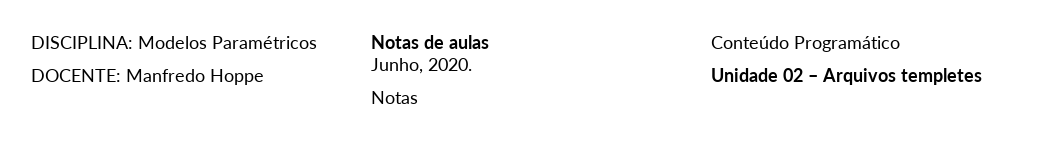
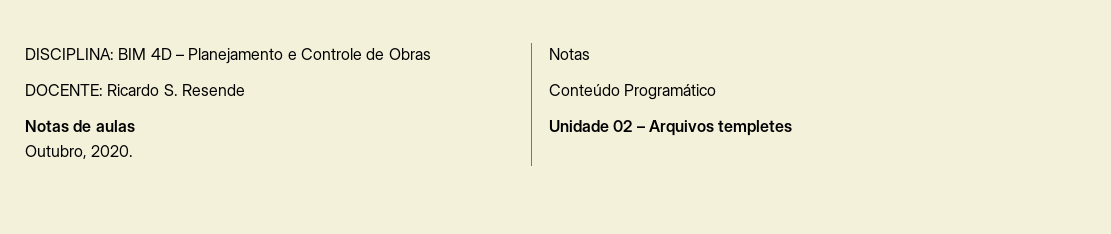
[138,36,317,49] [31,69,264,85] Modelos Paramétricos // DOCENTE: Manfredo Hoppe -> [118,48,431,64] [25,84,245,96] BIM 4D – Planejamento e Controle de Obras // DOCENTE: Ricardo S. Resende
[371,58,423,74] Junho, -> [25,145,87,159] Outubro,

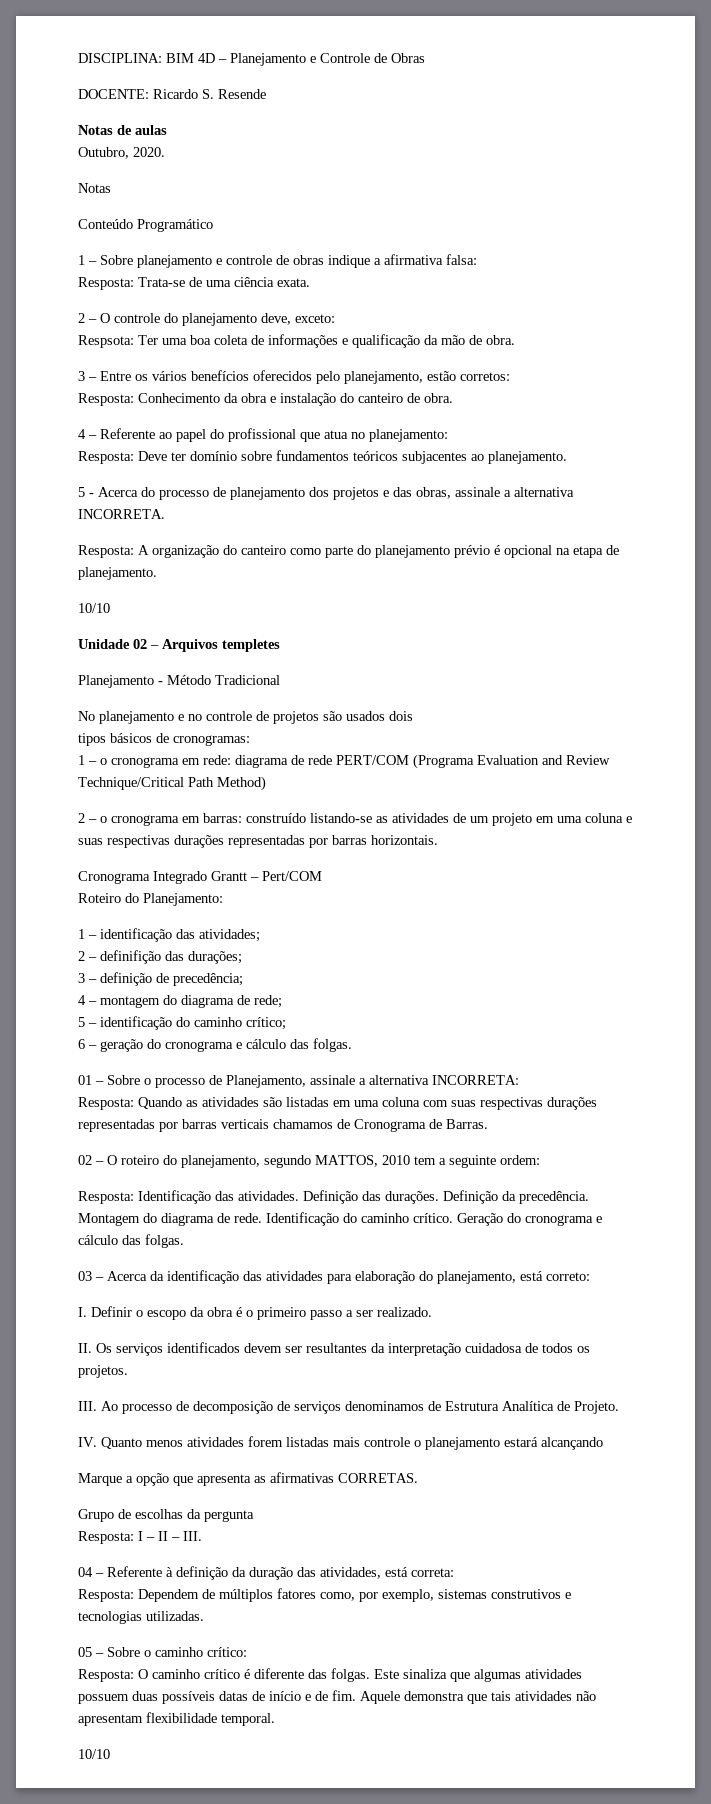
(717, 92) none -> [78,254,477,268] [78,277,310,290] [78,313,335,326] [78,334,515,348] [78,370,510,384] [78,393,453,406] [78,428,448,442] [78,450,567,464] [78,487,574,500] [78,509,165,519] [78,545,619,558] [78,567,157,580] [78,603,110,613] // 1 – Sobre planejamento e controle de obras indique a afirmativa falsa: // Resposta: Trata-se de uma ciência exata. // 2 – O controle do planejamento deve, exceto: // Respsota: Ter uma boa coleta de informações e qualificação da mão de obra. // 3 – Entre os vários benefícios oferecidos pelo planejamento, estão corretos: // Resposta: Conhecimento da obra e instalação do canteiro de obra. // 4 – Referente ao papel do profissional que atua no planejamento: // Resposta: Deve ter domínio sobre fundamentos teóricos subjacentes ao planejamento. // 5 - Acerca do processo de planejamento dos projetos e das obras, assinale a alternativa INCORRETA. // Resposta: A organização do canteiro como parte do planejamento prévio é opcional na etapa de planejamento. // 10/10
(793, 128) none -> [78,675,280,688] [78,711,413,724] [78,733,250,746] [78,754,610,769] [78,776,266,791] [78,813,632,826] [78,835,438,848] [78,871,322,884] [78,893,223,906] [78,928,260,942] [78,950,242,964] [78,972,243,986] [78,995,282,1008] [78,1016,286,1030] [78,1038,352,1052] [78,1075,519,1088] [78,1097,597,1110] [78,1119,488,1132] [78,1155,540,1168] [78,1190,589,1204] [78,1212,602,1226] [78,1234,184,1248] [78,1270,590,1284] [78,1306,432,1320] [78,1342,590,1356] [78,1365,128,1378] [78,1401,619,1414] [78,1436,603,1450] [78,1472,418,1486] [78,1509,254,1522] [78,1531,202,1544] [78,1566,454,1580] [78,1588,571,1602] [78,1611,204,1624] [78,1647,247,1657] [78,1668,582,1682] [78,1690,596,1704] [78,1712,275,1726] [78,1749,110,1759] // Planejamento - Método Tradicional // No planejamento e no controle de projetos são usados dois // tipos básicos de cronogramas: // 1 – o cronograma em rede: diagrama de rede PERT/COM (Programa Evaluation and Review Technique/Critical Path Method) // 2 – o cronograma em barras: construído listando-se as atividades de um projeto em uma coluna e suas respectivas durações representadas por barras horizontais. // Cronograma Integrado Grantt – Pert/COM // Roteiro do Planejamento: // 1 – identificação das atividades; // 2 – definifição das durações; // 3 – definição de precedência; // 4 – montagem do diagrama de rede; // 5 – identificação do caminho crítico; // 6 – geração do cronograma e cálculo das folgas. // 01 – Sobre o processo de Planejamento, assinale a alternativa INCORRETA: // Resposta: Quando as atividades são listadas em uma coluna com suas respectivas durações representadas por barras verticais chamamos de Cronograma de Barras. // 02 – O roteiro do planejamento, segundo MATTOS, 2010 tem a seguinte ordem: // Resposta: Identificação das atividades. Definição das durações. Definição da precedência. Montagem do diagrama de rede. Identificação do caminho crítico. Geração do cronograma e cálculo das folgas. // 03 – Acerca da identificação das atividades para elaboração do planejamento, está correto: // I. Definir o escopo da obra é o primeiro passo a ser realizado. // II. Os serviços identificados devem ser resultantes da interpretação cuidadosa de todos os projetos. // III. Ao processo de decomposição de serviços denominamos de Estrutura Analítica de Projeto. // IV. Quanto menos atividades forem listadas mais controle o planejamento estará alcançando // Marque a opção que apresenta as afirmativas CORRETAS. // Grupo de escolhas da pergunta // Resposta: I – II – III. // 04 – Referente à definição da duração das atividades, está correta: // Resposta: Dependem de múltiplos fatores como, por exemplo, sistemas construtivos e tecnologias utilizadas. // 05 – Sobre o caminho crítico: // Resposta: O caminho crítico é diferente das folgas. Este sinaliza que algumas atividades possuem duas possíveis datas de início e de fim. Aquele demonstra que tais atividades não apresentam flexibilidade temporal. // 10/10

